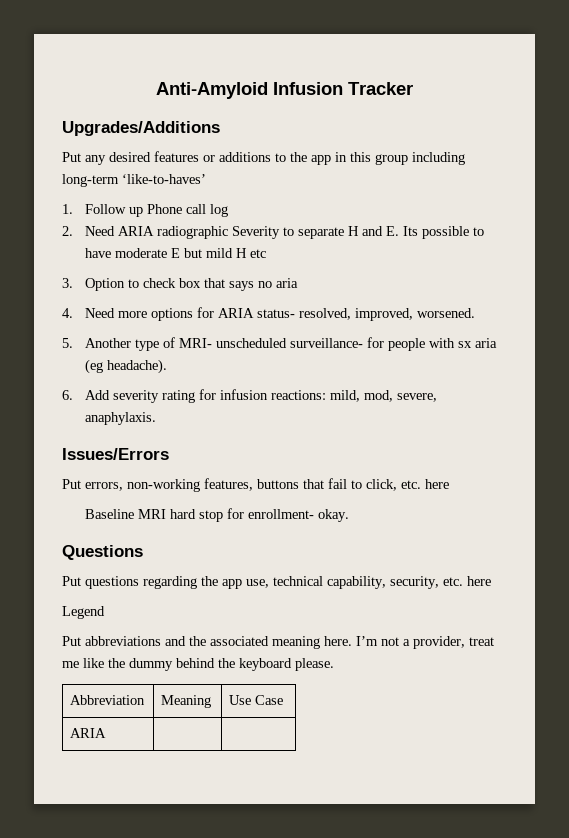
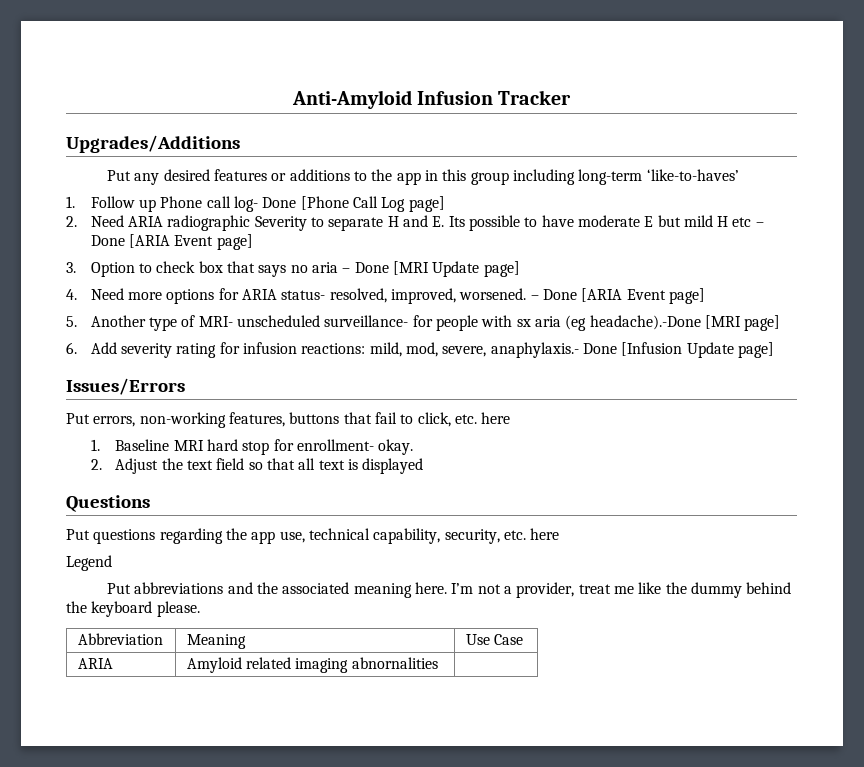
[210,204,229,217] log -> [233,196,445,212] log- Done [Phone Call Log page]
(267, 253) none -> [755,222,764,227] [90,234,253,250] – Done [ARIA Event page]
(299, 283) none -> [342,261,520,277] – Done [MRI Update page]
(476, 313) none -> [530,288,705,304] – Done [ARIA Event page]
[107,359,168,374] headache). -> [589,315,781,331] headache).-Done [MRI page]
[85,412,157,425] anaphylaxis. -> [490,342,774,358] anaphylaxis.- Done [Infusion Update page]
(449, 484) none -> [90,439,100,451] 1.
(350, 515) none -> [90,458,424,474] // 2. Adjust the text field so that all text is displayed
(107, 733) none -> [186,657,438,673] Amyloid related imaging abnornalities

